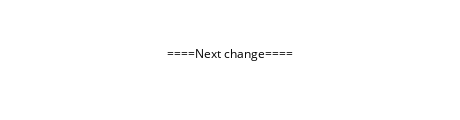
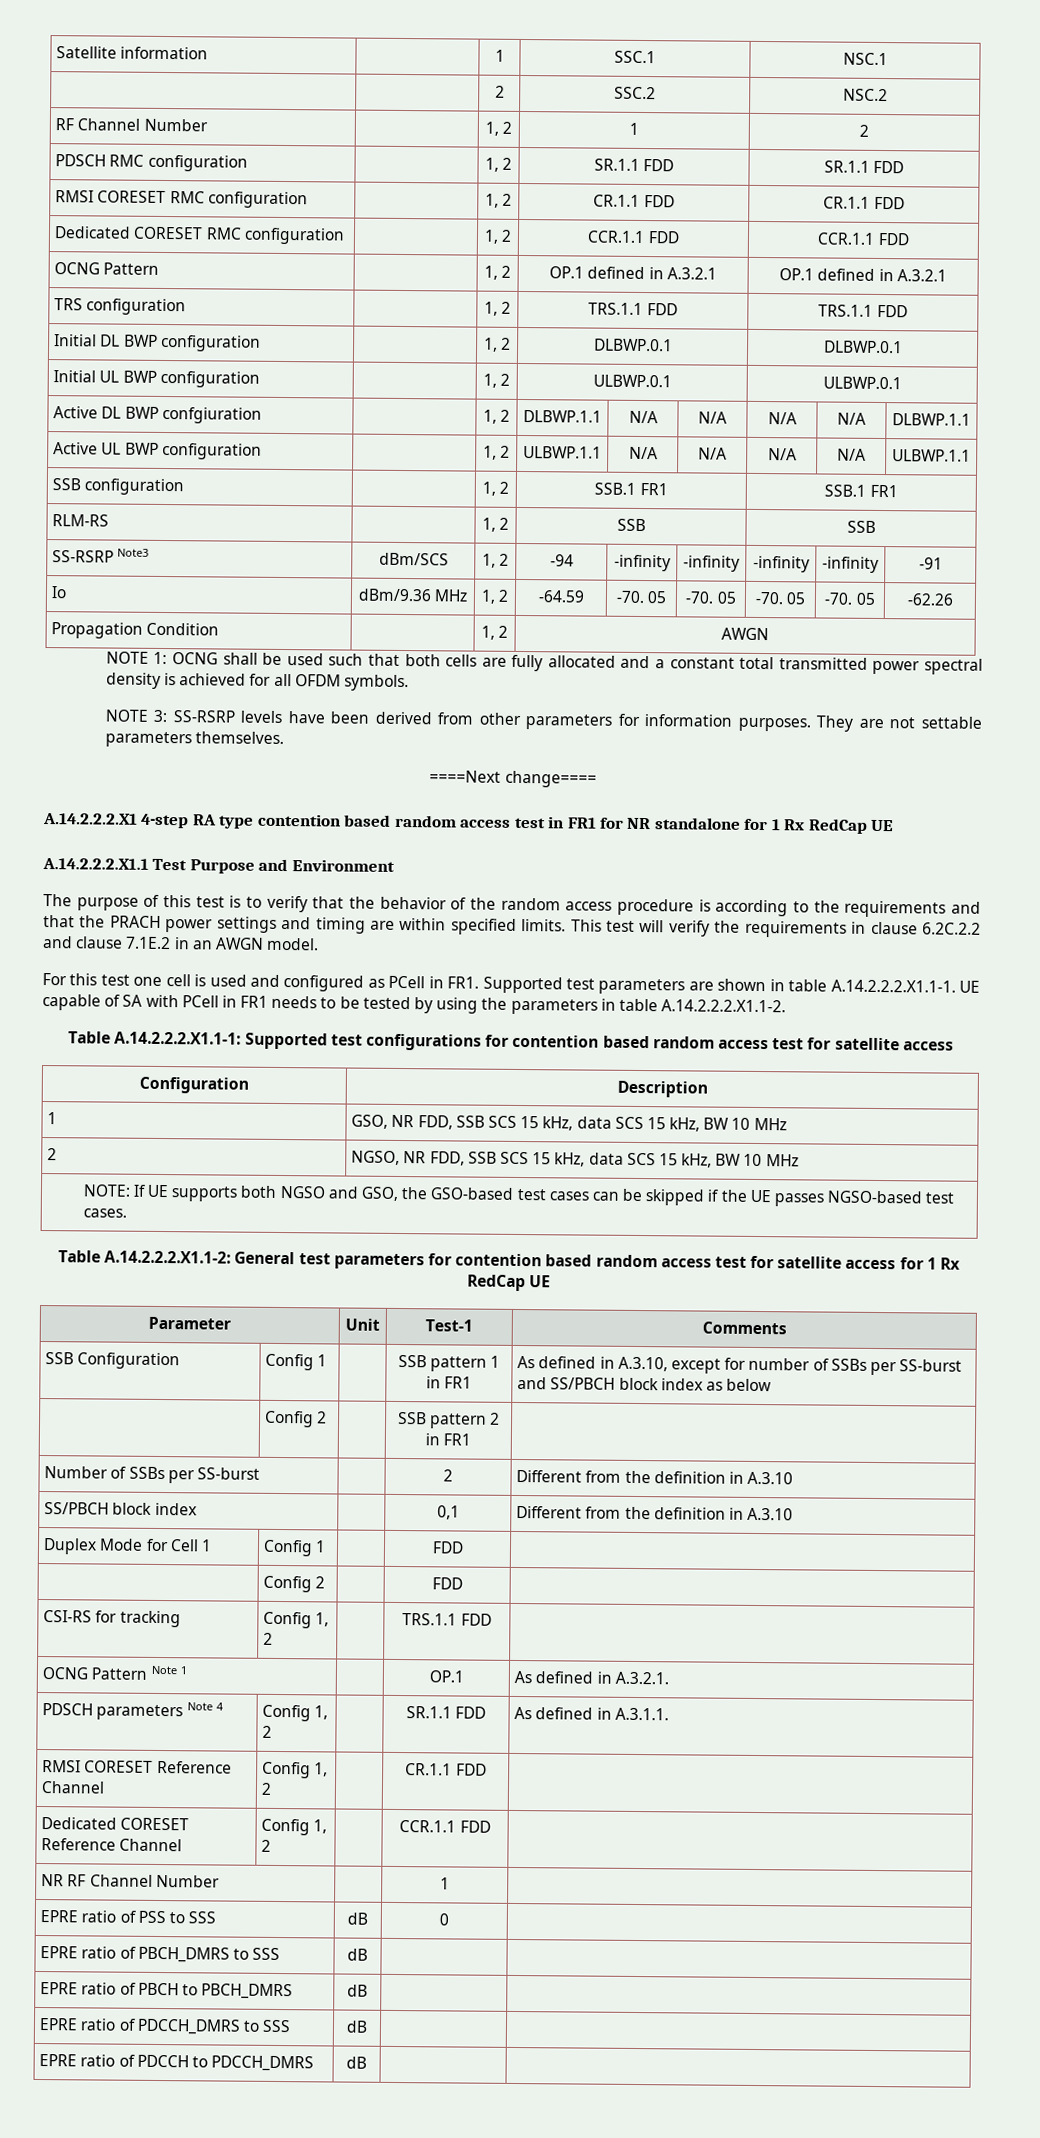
[166,49,294,61] ====Next change==== -> [56,46,209,60] [494,49,505,62] [614,50,656,64] [842,52,888,66] [494,85,505,98] [614,86,656,100] [842,88,888,102] [55,118,208,132] [484,121,513,136] [629,122,639,135] [859,124,869,137] [55,154,248,172] [484,157,513,172] [593,158,675,172] [823,160,905,174] [55,190,308,209] [484,193,513,208] [593,194,675,208] [823,196,905,210] [54,226,345,245] [483,229,513,244] [587,230,680,244] [817,232,910,246] [54,262,160,275] [483,265,512,280] [549,266,717,280] [779,268,947,282] [54,298,187,316] [483,301,512,316] [588,302,678,316] [818,304,908,318] [54,334,261,352] [483,337,512,352] [593,338,673,352] [823,340,903,354] [53,370,260,388] [482,373,511,388] [592,374,672,388] [822,376,902,390] [53,406,262,424] [482,409,511,424] [523,410,602,423] [628,410,658,424] [698,411,727,424] [767,412,797,425] [837,412,866,425] [892,413,971,426] [53,442,262,460] [482,445,511,460] [523,446,602,459] [628,446,658,460] [698,447,727,460] [767,448,797,461] [837,448,866,461] [892,449,971,462] [52,478,185,496] [481,481,510,496] [594,482,668,496] [824,484,898,498] [52,514,110,527] [481,517,510,532] [616,518,646,532] [846,520,876,533] [52,548,150,563] [378,552,449,566] [481,553,510,568] [549,554,574,567] [613,554,671,572] [683,555,740,572] [752,555,810,573] [822,556,879,573] [918,557,943,570] [51,586,68,599] [357,588,469,602] [480,589,510,604] [537,590,585,603] [615,590,668,604] [685,591,737,604] [754,591,807,605] [824,592,876,605] [906,593,953,606] [51,622,220,639] [480,625,509,640] [721,627,769,641] [105,651,983,675] [105,672,409,692] [104,709,983,732] [104,731,284,748] [429,770,597,788] [43,812,895,834] [42,857,395,874] [43,894,981,918] [43,915,982,938] [42,936,320,951] [42,972,981,995] [42,993,787,1015] [68,1031,954,1051] [139,1076,249,1094] [616,1080,708,1098] [47,1112,58,1125] [351,1114,787,1132] [47,1148,58,1161] [351,1150,799,1168] [82,1184,955,1207] [82,1208,127,1218] [58,1250,960,1270] [466,1274,552,1292] [148,1316,231,1330] [345,1318,380,1331] [425,1319,473,1332] [701,1321,787,1335] [45,1352,181,1370] [265,1353,328,1371] [397,1354,501,1372] [425,1376,473,1389] [517,1355,963,1376] [517,1376,773,1392] [264,1410,328,1428] [397,1411,501,1429] [424,1433,472,1446] [44,1466,260,1484] [443,1469,453,1482] [516,1469,794,1485] [44,1502,197,1516] [436,1505,460,1520] [516,1505,794,1521] [43,1538,212,1555] [263,1539,327,1557] [431,1541,464,1554] [263,1575,326,1593] [431,1577,463,1590] [43,1610,181,1628] [263,1611,330,1629] [263,1632,274,1645] [402,1613,492,1626] [42,1665,187,1680] [428,1670,464,1683] [514,1670,669,1685] [42,1702,224,1721] [262,1704,329,1722] [262,1725,273,1738] [405,1706,487,1719] [514,1706,669,1721] [42,1760,232,1774] [41,1781,106,1794] [262,1761,329,1779] [261,1782,273,1795] [405,1763,487,1776] [41,1817,190,1831] [41,1838,183,1852] [261,1818,328,1836] [261,1839,272,1852] [399,1820,491,1833] [41,1874,220,1888] [440,1877,450,1890] [40,1910,217,1924] [347,1912,368,1925] [439,1913,449,1926] [40,1946,281,1963] [347,1948,368,1961] [40,1982,294,2000] [347,1984,368,1997] [39,2018,292,2035] [346,2020,368,2033] [39,2054,315,2072] [346,2056,367,2069] Satellite information | | 1 | SSC.1 | NSC.1 // | | 2 | SSC.2 | NSC.2 // RF Channel Number | | 1, 2 | 1 | 2 // PDSCH RMC configuration | | 1, 2 | SR.1.1 FDD | SR.1.1 FDD // RMSI CORESET RMC configuration | | 1, 2 | CR.1.1 FDD | CR.1.1 FDD // Dedicated CORESET RMC configuration | | 1, 2 | CCR.1.1 FDD | CCR.1.1 FDD // OCNG Pattern | | 1, 2 | OP.1 defined in A.3.2.1 | OP.1 defined in A.3.2.1 // TRS configuration | | 1, 2 | TRS.1.1 FDD | TRS.1.1 FDD // Initial DL BWP configuration | | 1, 2 | DLBWP.0.1 | DLBWP.0.1 // Initial UL BWP configuration | | 1, 2 | ULBWP.0.1 | ULBWP.0.1 // Active DL BWP confgiuration | | 1, 2 | DLBWP.1.1 | N/A | N/A | N/A | N/A | DLBWP.1.1 // Active UL BWP configuration | | 1, 2 | ULBWP.1.1 | N/A | N/A | N/A | N/A | ULBWP.1.1 // SSB configuration | | 1, 2 | SSB.1 FR1 | SSB.1 FR1 // RLM-RS | | 1, 2 | SSB | SSB // SS-RSRP Note3 | dBm/SCS | 1, 2 | -94 | -infinity | -infinity | -infinity | -infinity | -91 // Io | dBm/9.36 MHz | 1, 2 | -64.59 | -70. 05 | -70. 05 | -70. 05 | -70. 05 | -62.26 // Propagation Condition | | 1, 2 | AWGN // NOTE 1: OCNG shall be used such that both cells are fully allocated and a constant total transmitted power spectral density is achieved for all OFDM symbols. // NOTE 3: SS-RSRP levels have been derived from other parameters for information purposes. They are not settable parameters themselves. // ====Next change==== // A.14.2.2.2.X1 4-step RA type contention based random access test in FR1 for NR standalone for 1 Rx RedCap UE // A.14.2.2.2.X1.1 Test Purpose and Environment // The purpose of this test is to verify that the behavior of the random access procedure is according to the requirements and that the PRACH power settings and timing are within specified limits. This test will verify the requirements in clause 6.2C.2.2 and clause 7.1E.2 in an AWGN model. // For this test one cell is used and configured as PCell in FR1. Supported test parameters are shown in table A.14.2.2.2.X1.1-1. UE capable of SA with PCell in FR1 needs to be tested by using the parameters in table A.14.2.2.2.X1.1-2. // Table A.14.2.2.2.X1.1-1: Supported test configurations for contention based random access test for satellite access // Configuration | Description // 1 | GSO, NR FDD, SSB SCS 15 kHz, data SCS 15 kHz, BW 10 MHz // 2 | NGSO, NR FDD, SSB SCS 15 kHz, data SCS 15 kHz, BW 10 MHz // NOTE: If UE supports both NGSO and GSO, the GSO-based test cases can be skipped if the UE passes NGSO-based test cases. // Table A.14.2.2.2.X1.1-2: General test parameters for contention based random access test for satellite access for 1 Rx RedCap UE // Parameter | Unit | Test-1 | Comments // SSB Configuration | Config 1 | | SSB pattern 1 in FR1 | As defined in A.3.10, except for number of SSBs per SS-burst and SS/PBCH block index as below // | Config 2 | | SSB pattern 2 in FR1 | // Number of SSBs per SS-burst | | 2 | Different from the definition in A.3.10 // SS/PBCH block index | | 0,1 | Different from the definition in A.3.10 // Duplex Mode for Cell 1 | Config 1 | | FDD | // | Config 2 | | FDD | // CSI-RS for tracking | Config 1, 2 | | TRS.1.1 FDD | // OCNG Pattern Note 1 | | OP.1 | As defined in A.3.2.1. // PDSCH parameters Note 4 | Config 1, 2 | | SR.1.1 FDD | As defined in A.3.1.1. // RMSI CORESET Reference Channel | Config 1, 2 | | CR.1.1 FDD | // Dedicated CORESET Reference Channel | Config 1, 2 | | CCR.1.1 FDD | // NR RF Channel Number | | 1 | // EPRE ratio of PSS to SSS | dB | 0 | // EPRE ratio of PBCH_DMRS to SSS | dB | | // EPRE ratio of PBCH to PBCH_DMRS | dB | | // EPRE ratio of PDCCH_DMRS to SSS | dB | | // EPRE ratio of PDCCH to PDCCH_DMRS | dB | |

